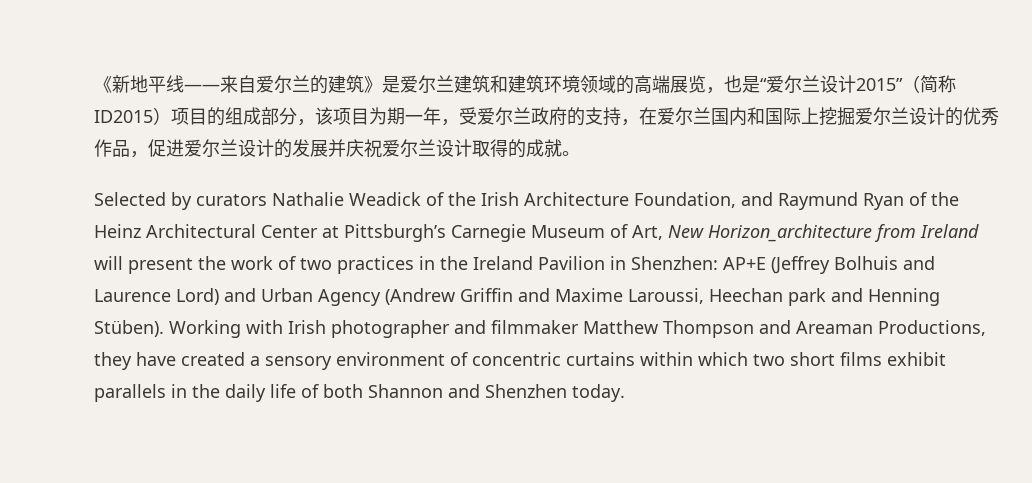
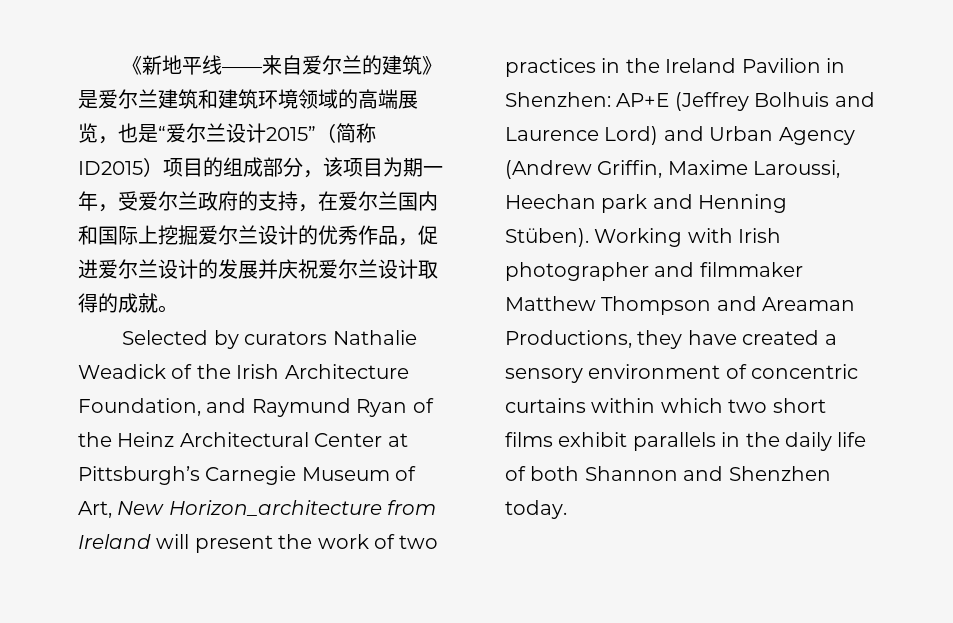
[460,288,550,302] Griffin and -> [597,160,663,178] Griffin,

